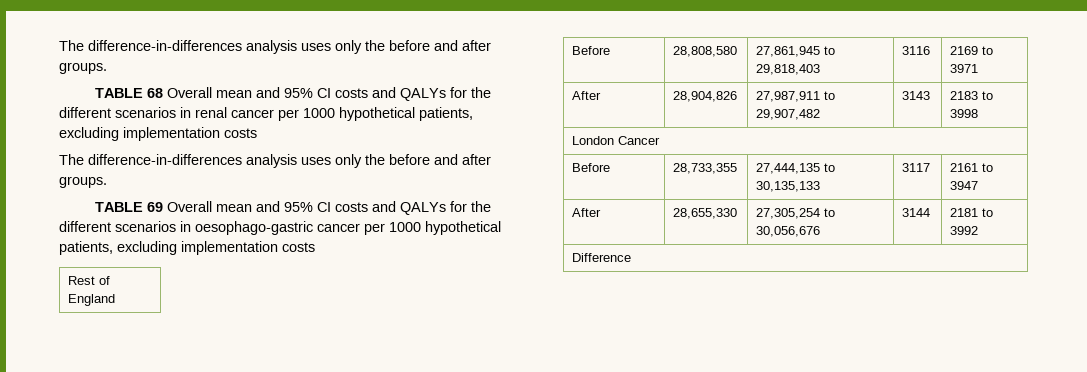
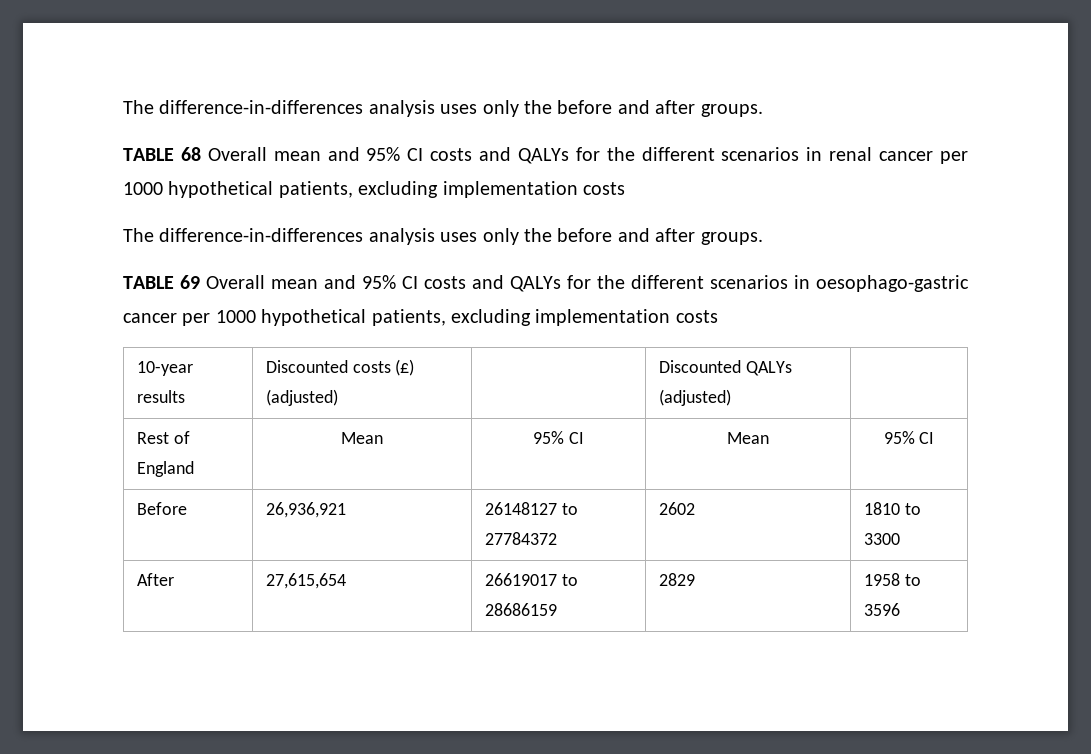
[68,276,111,285] [68,294,116,306] [572,46,611,55] [673,46,738,57] [756,46,836,57] [756,64,821,75] [902,46,931,55] [950,46,994,55] [950,64,979,73] [572,91,602,100] [673,91,738,102] [756,91,836,102] [756,109,821,120] [902,91,931,100] [950,91,994,100] [950,109,979,118] [572,136,661,145] [572,163,611,172] [673,163,738,174] [756,163,836,174] [756,181,821,192] [902,163,931,172] [950,163,994,172] [950,181,979,190] [572,208,602,217] [673,208,738,219] [756,208,836,219] [756,226,821,237] [902,208,931,217] [950,208,994,217] [950,226,979,235] [572,253,632,262] Rest of England // Before | 28,808,580 | 27,861,945 to 29,818,403 | 3116 | 2169 to 3971 // After | 28,904,826 | 27,987,911 to 29,907,482 | 3143 | 2183 to 3998 // London Cancer // Before | 28,733,355 | 27,444,135 to 30,135,133 | 3117 | 2161 to 3947 // After | 28,655,330 | 27,305,254 to 30,056,676 | 3144 | 2181 to 3992 // Difference -> [136,361,193,376] [136,390,185,403] [265,359,415,376] [265,389,338,406] [658,360,792,376] [658,389,731,406] [136,431,190,444] [136,461,194,477] [341,432,383,444] [533,431,584,444] [727,432,769,444] [883,431,935,444] [136,502,187,515] [265,502,346,518] [484,502,578,515] [484,532,557,545] [658,502,695,515] [863,502,921,515] [863,533,900,545] [136,573,174,586] [265,573,346,589] [484,573,578,586] [484,603,557,616] [658,573,695,586] [863,573,921,586] [863,603,900,616] 10-year results | Discounted costs (£) (adjusted) | | Discounted QALYs (adjusted) | // Rest of England | Mean | 95% CI | Mean | 95% CI // Before | 26,936,921 | 26148127 to 27784372 | 2602 | 1810 to 3300 // After | 27,615,654 | 26619017 to 28686159 | 2829 | 1958 to 3596

